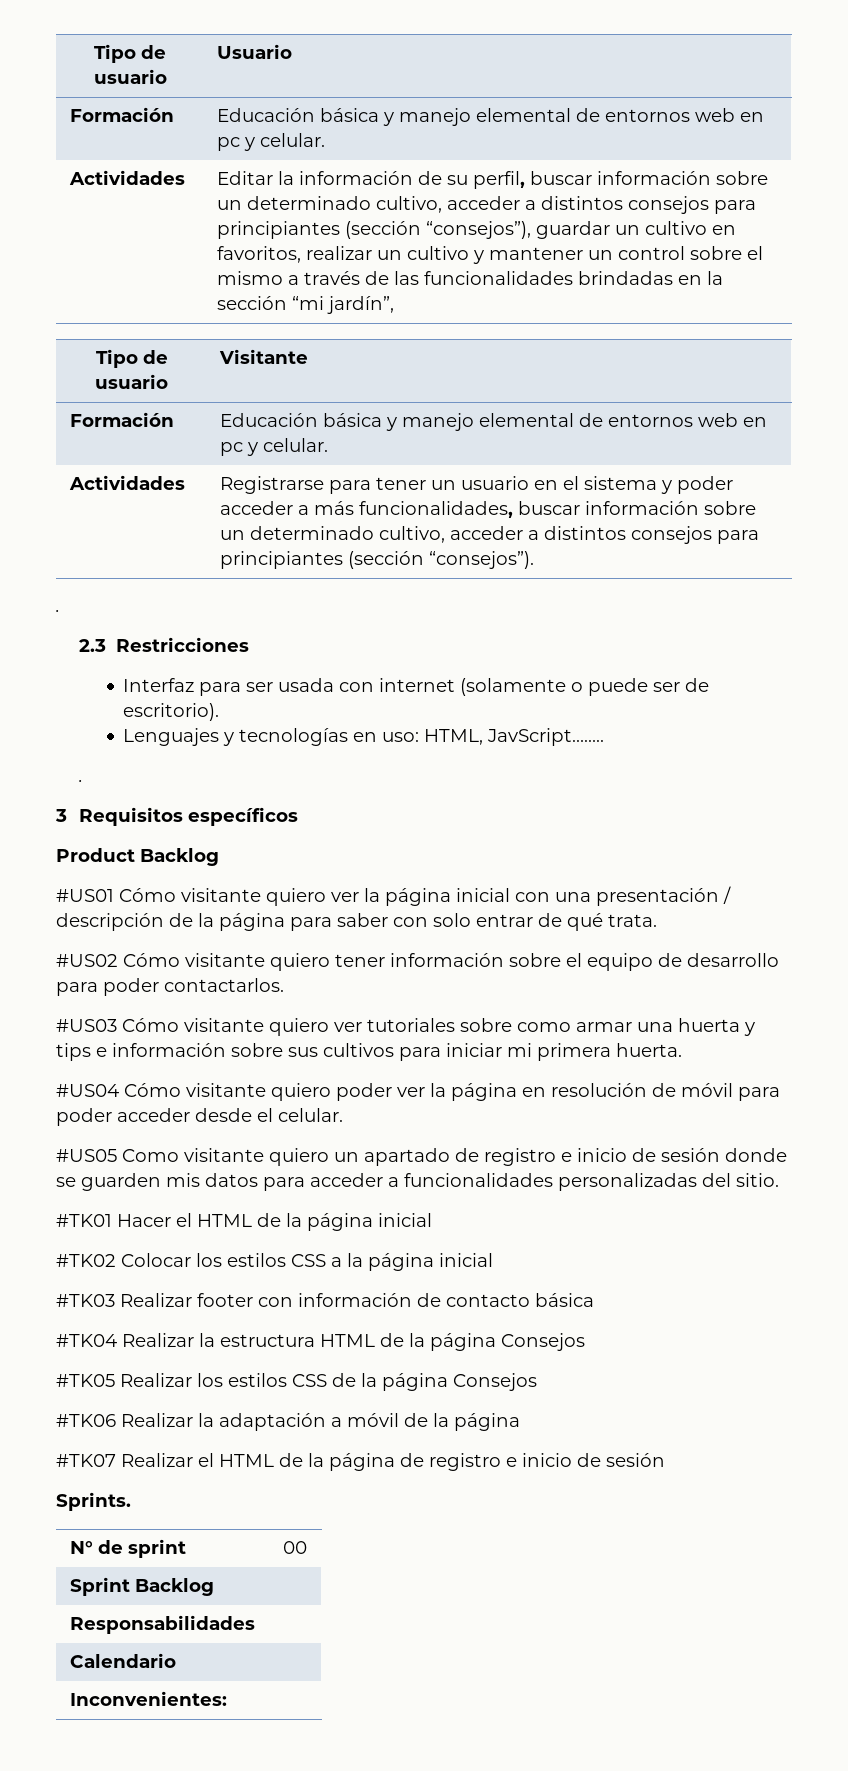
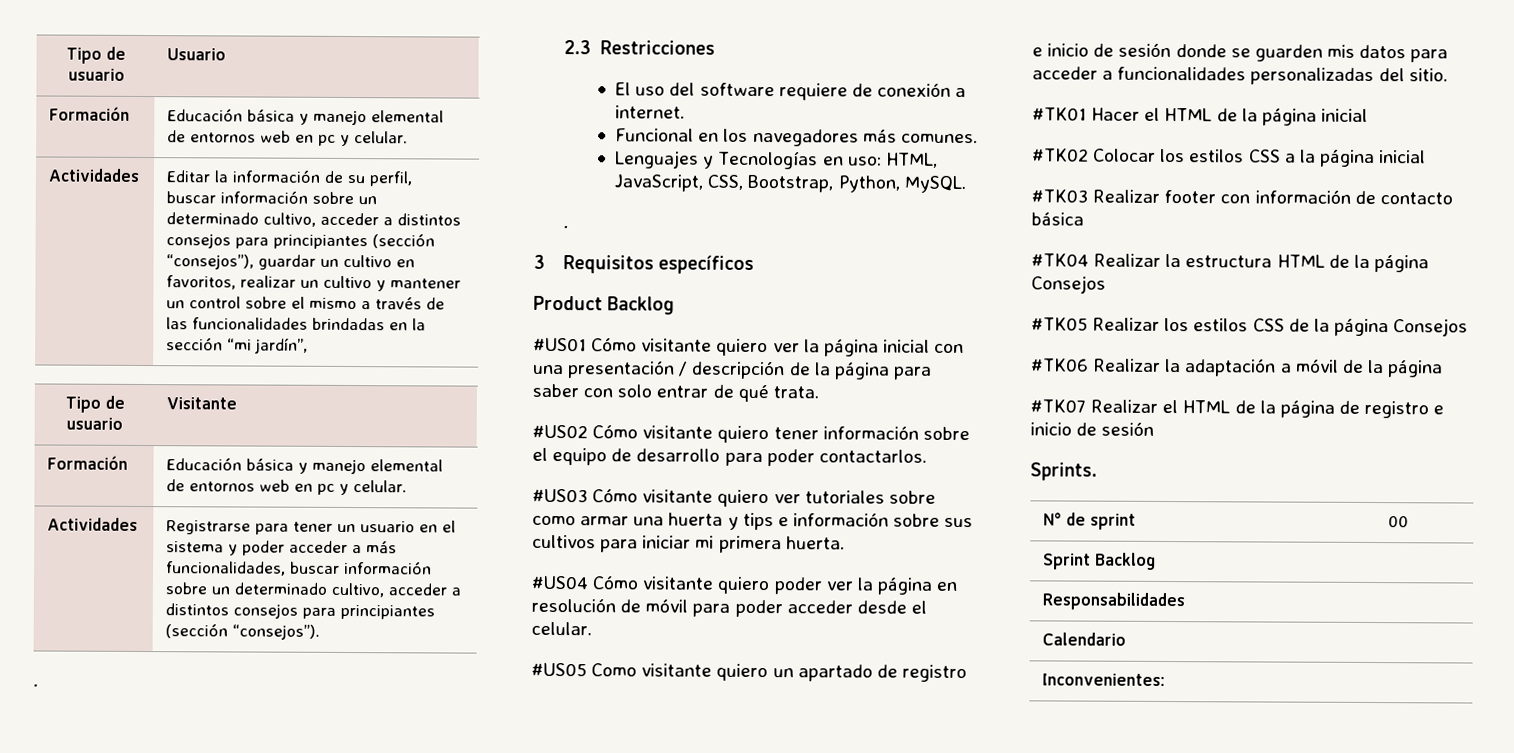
[123,678,710,696] [123,703,220,721] Interfaz para ser usada con internet (solamente o puede ser de escritorio). -> [615,82,967,101] [615,105,686,119] [615,128,978,147] El uso del software requiere de conexión a internet. // Funcional en los navegadores más comunes.
[239,728,349,746] tecnologías -> [718,150,819,170] Tecnologías
[487,728,605,746] JavScript…….. -> [614,174,966,194] JavaScript, CSS, Bootstrap, Python, MySQL.

